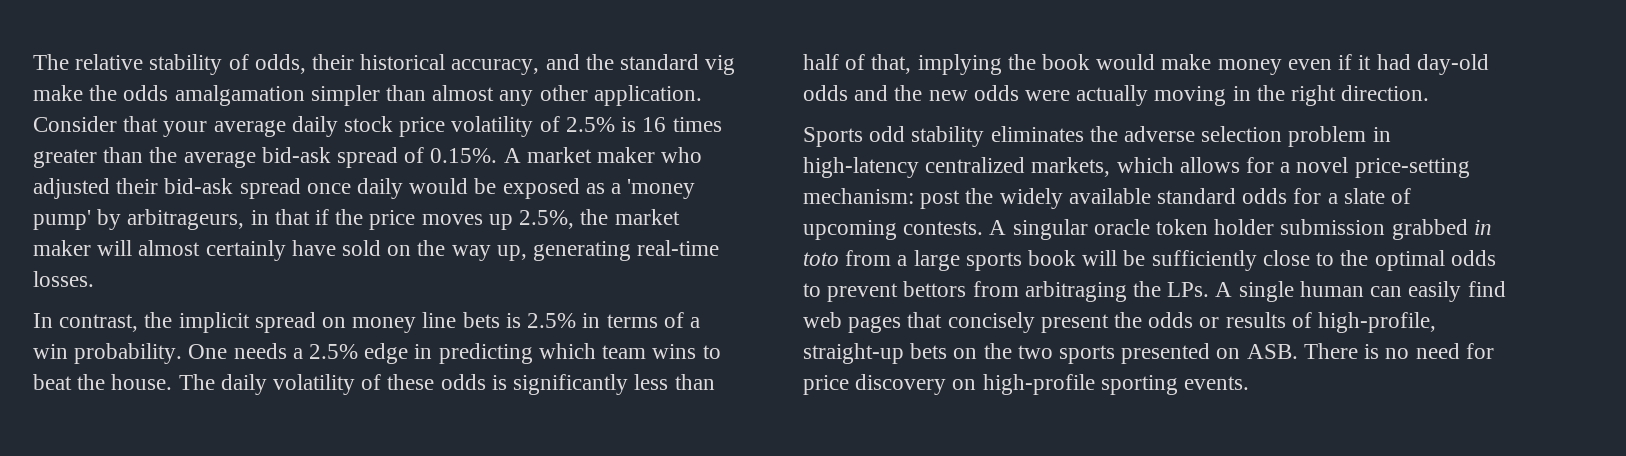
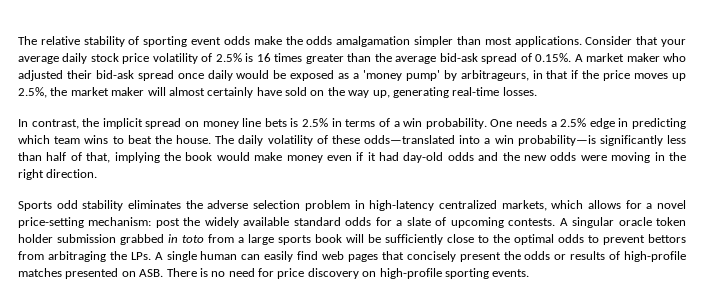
[254,54,736,75] odds, their historical accuracy, and the standard vig -> [143,36,250,47] sporting event odds
[432,85,702,106] almost any other application. -> [484,36,582,47] most applications.
[440,374,507,390] odds is -> [364,135,596,146] odds—translated into a win probability—is
[1076,85,1149,106] actually -> (607, 158) none
[1318,312,1437,333] [803,343,1116,364] high-profile, straight-up bets on the two sports -> [623,251,686,262] [18,268,62,277] high-profile matches

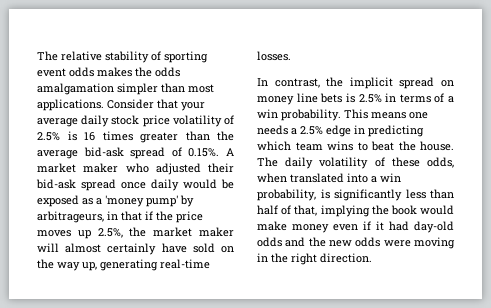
[253,36,282,45] make -> [97,67,132,77] makes
[490,119,513,127] One -> [344,109,428,119] This means one
[364,135,456,144] odds—translated -> [427,157,454,168] [257,173,344,183] odds, when translated
[517,135,596,146] probability—is -> [257,189,330,201] probability, is
[18,200,686,211] [18,217,687,228] [18,234,686,245] [18,251,686,262] [18,268,530,279] // Sports odd stability eliminates the adverse selection problem in high-latency centralized markets, which allows for a novel price-setting mechanism: post the widely available standard odds for a slate of upcoming contests. A singular oracle token holder submission grabbed in toto from a large sports book will be sufficiently close to the optimal odds to prevent bettors from arbitraging the LPs. A single human can easily find web pages that concisely present the odds or results of high-profile matches presented on ASB. There is no need for price discovery on high-profile sporting events. -> (372, 258) none

